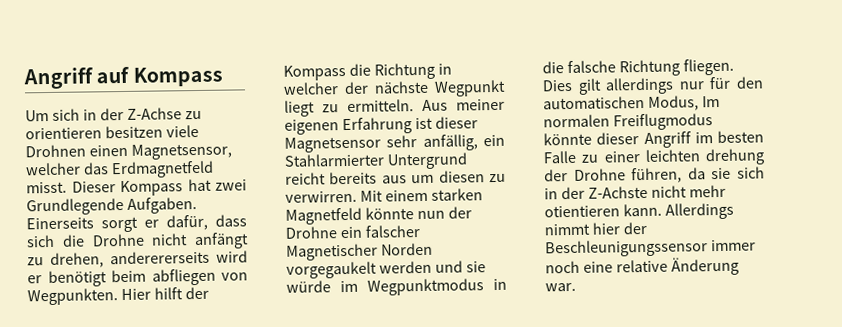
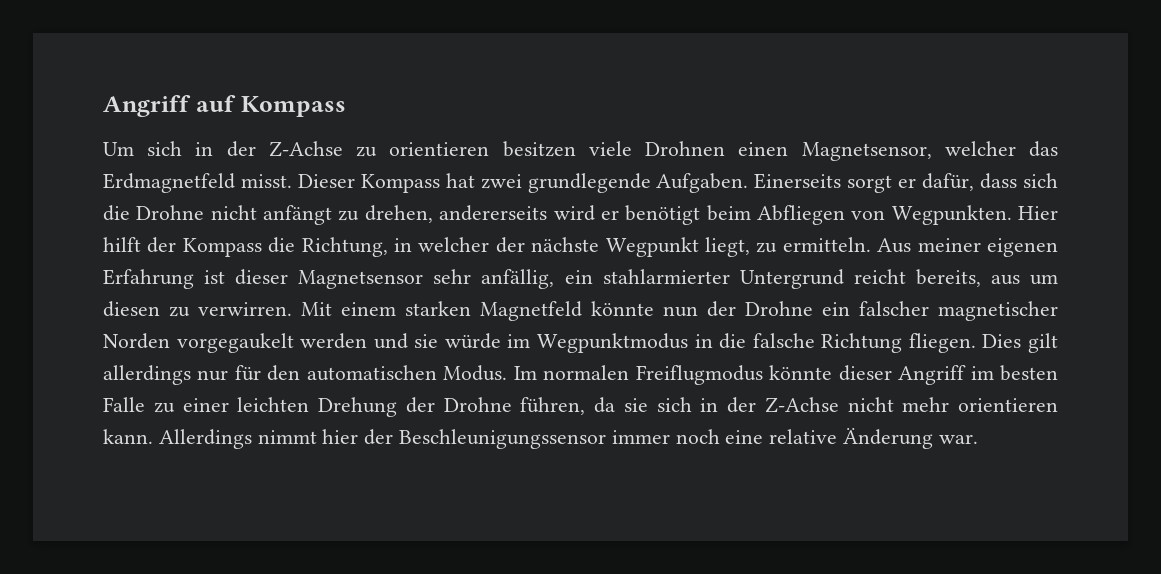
[26,198,124,216] Grundlegende -> [527,173,651,193] grundlegende
[110,250,210,265] anderererseits -> [439,205,548,221] andererseits
[151,268,216,286] abfliegen -> [756,205,845,225] Abfliegen
[373,62,435,80] Richtung -> [301,237,388,257] Richtung,
[284,100,315,117] liegt -> [704,237,750,257] liegt,
[284,153,385,167] Stahlarmierter -> [602,269,730,284] stahlarmierter
[329,171,378,185] bereits -> [915,269,981,287] bereits,
[286,243,378,261] Magnetischer -> [938,301,1058,321] magnetischer
[647,95,699,111] Modus, -> [443,365,508,381] Modus.
[705,148,765,166] drehung -> [318,397,397,417] Drehung
[587,185,648,199] Z-Achste -> [764,397,839,413] Z-Achse
[544,205,620,218] otientieren -> [958,398,1058,412] orientieren

